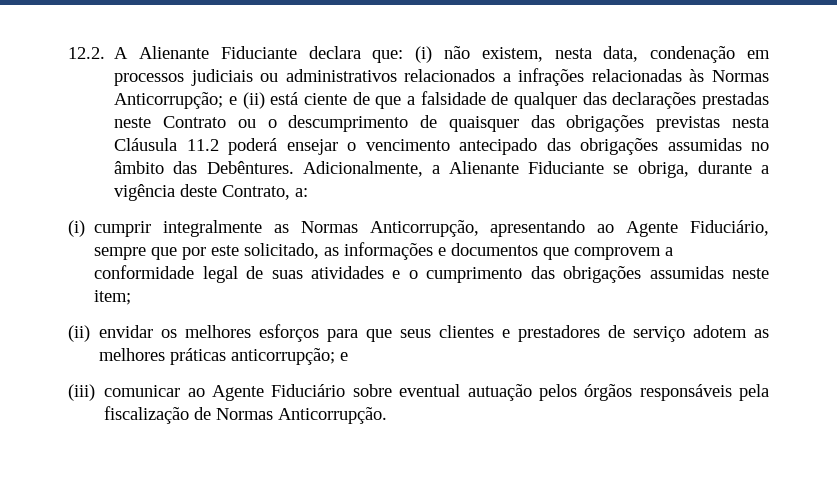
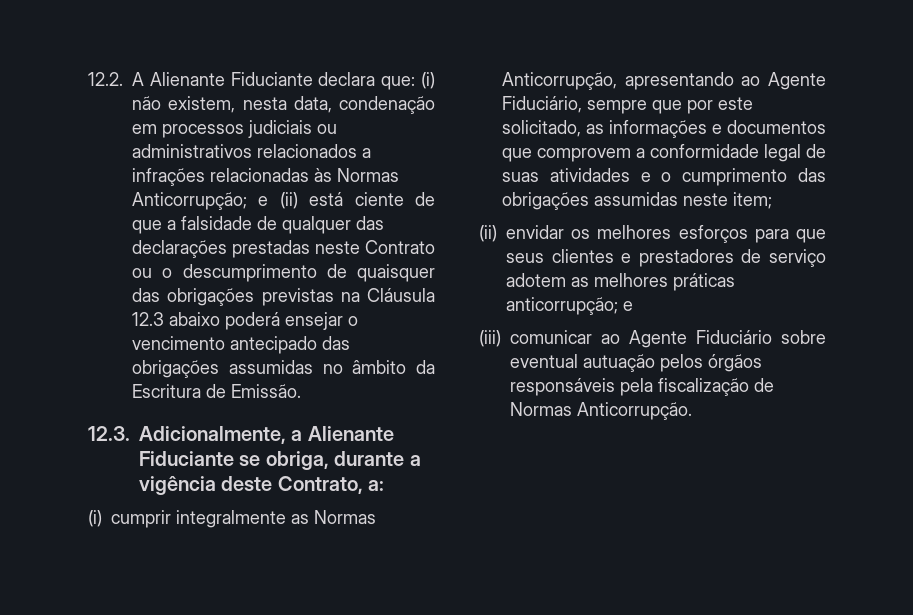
[731,117,769,128] [114,138,219,151] nesta Cláusula 11.2 -> [340,288,435,302] [132,312,220,326] na Cláusula 12.3 abaixo
[173,161,294,174] das Debêntures. -> [416,360,435,374] [132,384,301,398] [88,426,130,441] da Escritura de Emissão. // 12.3.

